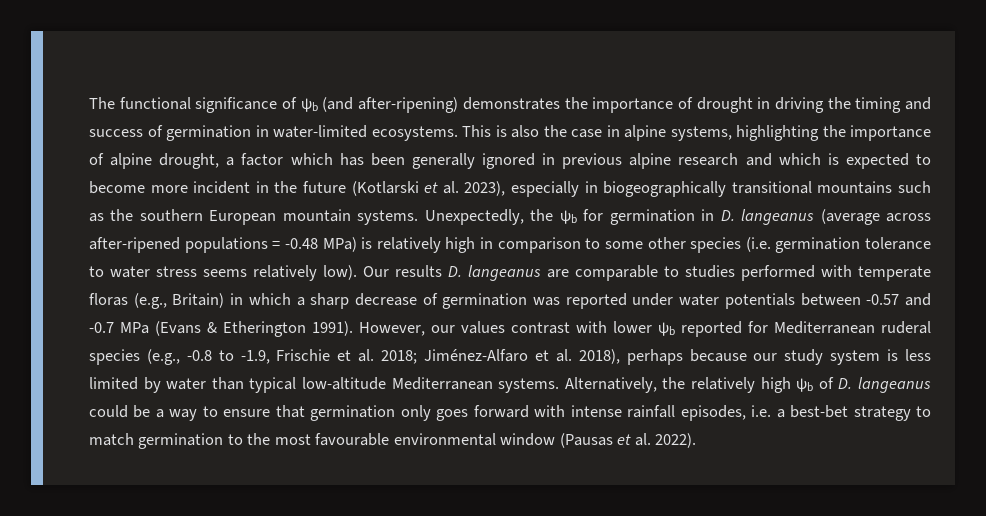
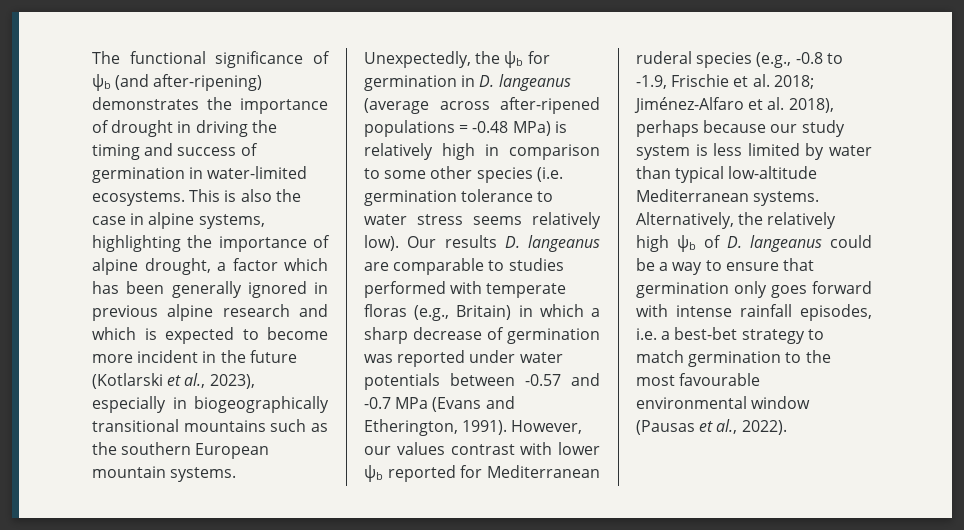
[442,181,459,194] al. -> [184,373,206,388] al.,
[207,321,306,337] & Etherington -> [485,396,515,409] [364,419,458,436] and Etherington,
[634,433,651,446] al. -> [716,419,738,434] al.,

